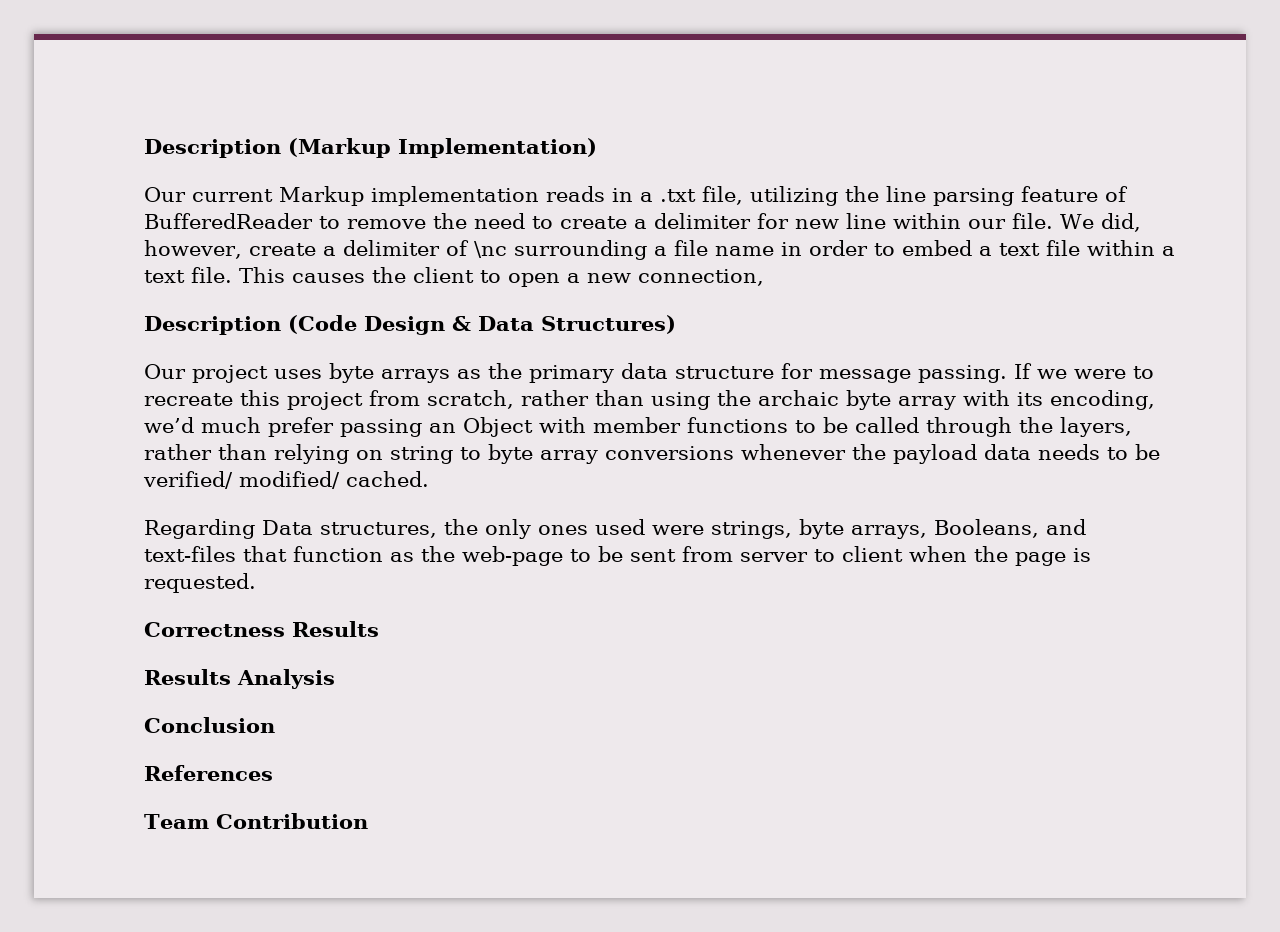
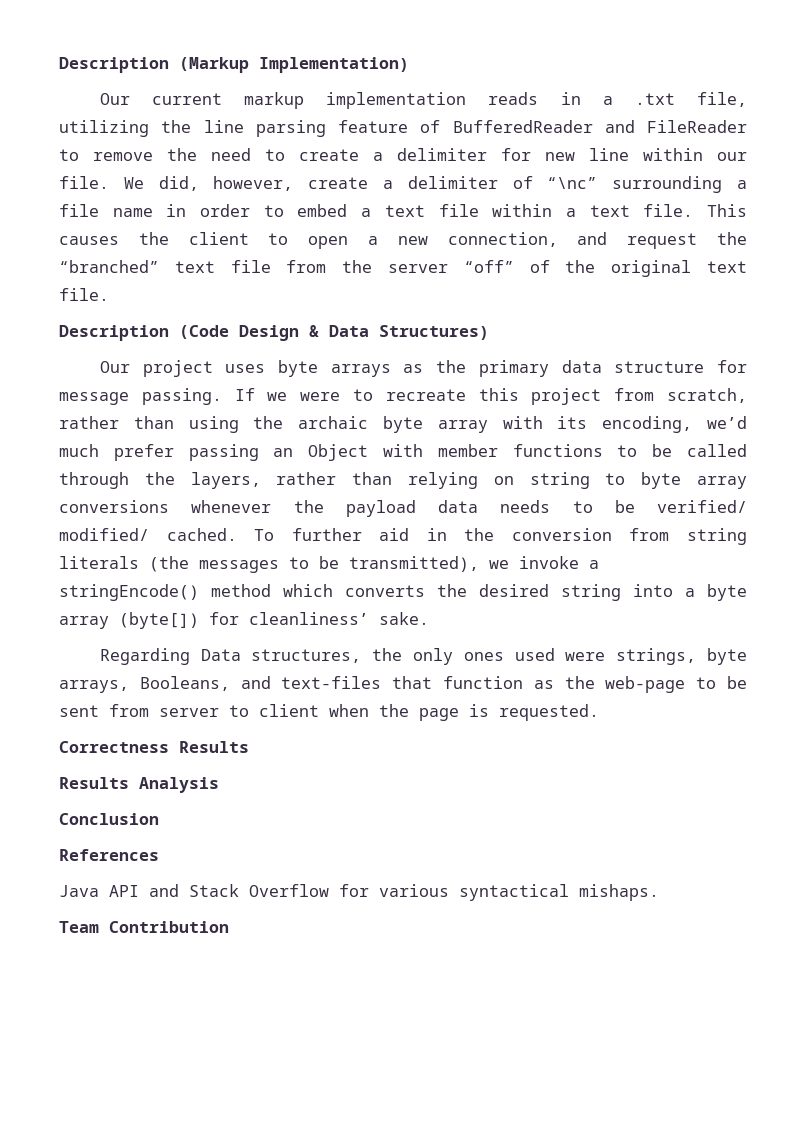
[279,186,364,206] Markup -> [244,92,305,109] markup
(313, 221) none -> [604,120,747,133] and FileReader
[473,241,507,258] \nc -> [547,177,598,189] “\nc”
(764, 277) none -> [577,232,747,249] [59,260,747,277] [59,288,109,301] and request the “branched” text file from the server “off” of the original text file.
(429, 479) none -> [254,528,747,545] [59,556,599,573] [59,584,747,601] [59,612,429,629] To further aid in the conversion from string literals (the messages to be transmitted), we invoke a stringEncode() method which converts the desired string into a byte array (byte[]) for cleanliness’ sake.
(273, 773) none -> [59,884,659,901] // Java API and Stack Overflow for various syntactical mishaps.

